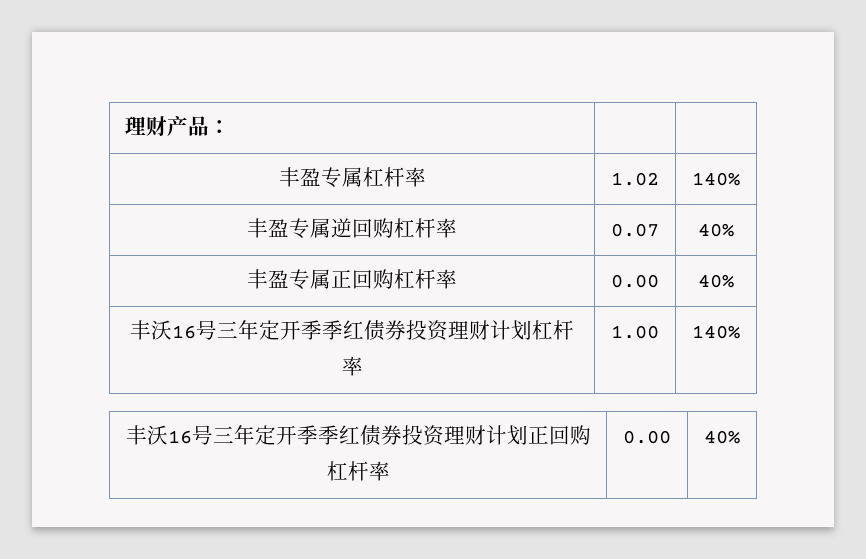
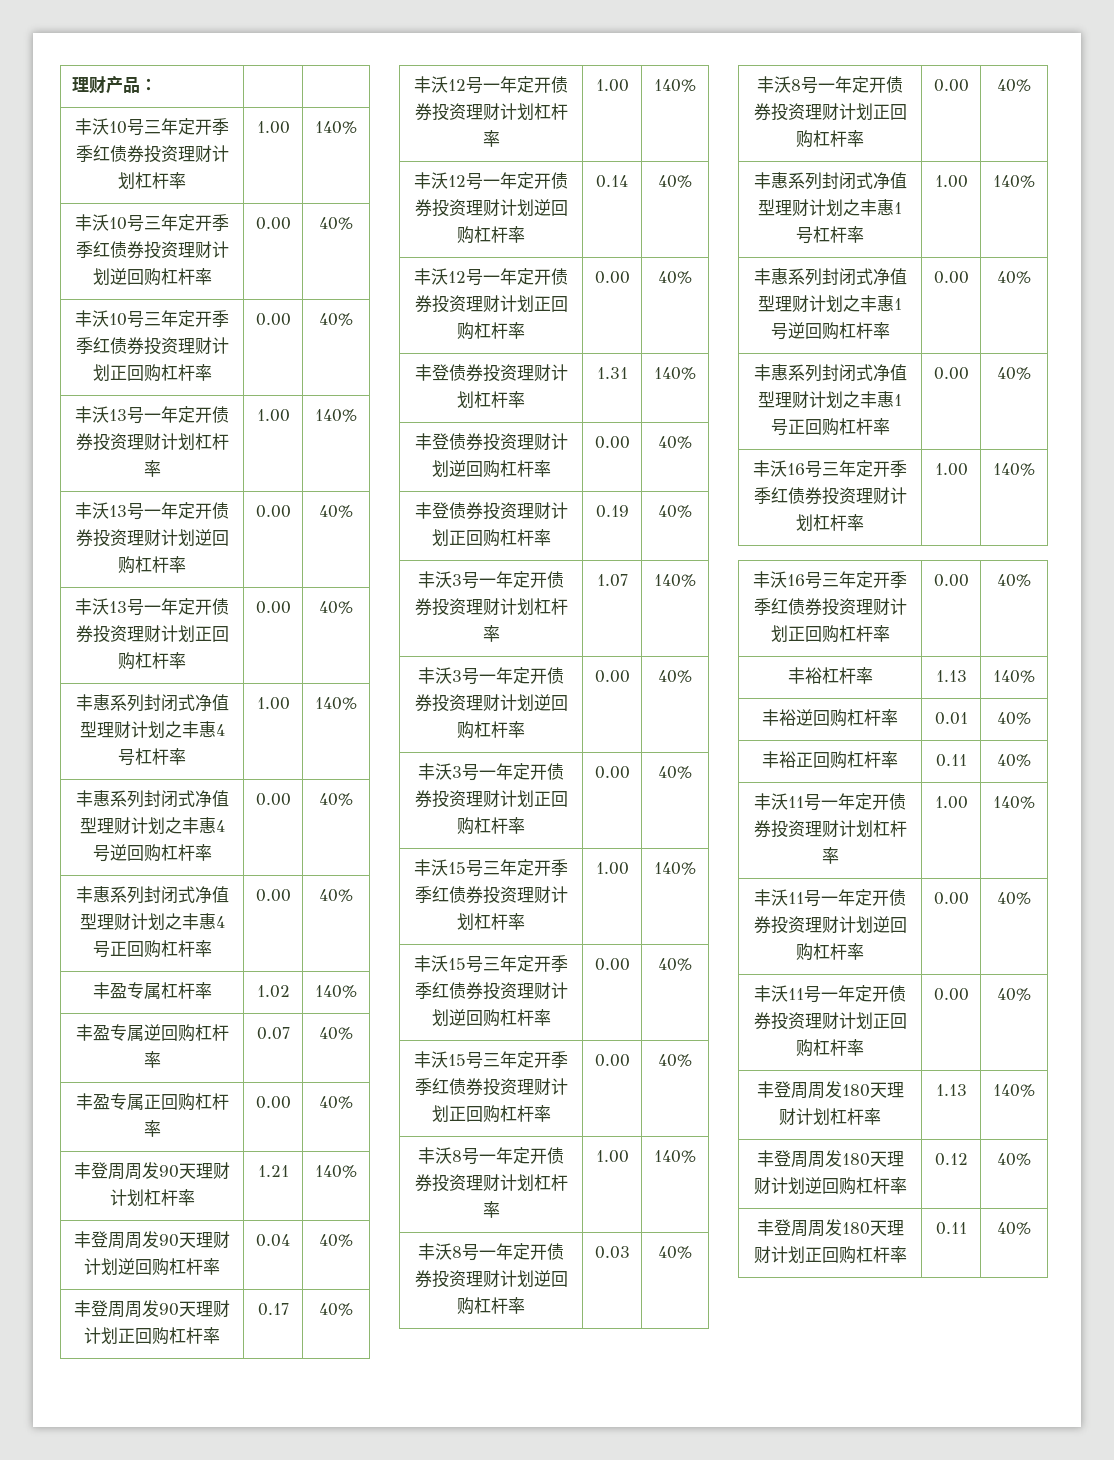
(230, 127) none -> [75,118,229,136] [75,145,229,163] [118,172,186,189] [256,121,290,134] [315,121,357,134] [75,214,229,232] [75,241,229,259] [92,268,212,286] [255,217,291,230] [319,217,353,230] [75,310,229,328] [75,337,229,355] [92,364,212,382] [255,313,291,326] [319,313,353,326] [75,406,229,424] [75,433,229,451] [143,460,161,477] [256,409,290,422] [315,409,357,422] [75,502,229,520] [75,529,229,547] [118,556,186,574] [255,505,291,518] [319,505,353,518] [75,598,229,616] [75,625,229,643] [118,652,186,670] [255,601,291,614] [319,601,353,614] [75,694,229,712] [79,721,225,739] [118,748,186,766] [256,697,290,710] [315,697,357,710] [75,790,229,808] [79,817,225,835] [92,844,212,862] [255,793,291,806] [319,793,353,806] [75,886,229,904] [79,913,225,931] [92,940,212,958] [255,889,291,902] [319,889,353,902] // 丰沃10号三年定开季季红债券投资理财计划杠杆率 | 1.00 | 140% // 丰沃10号三年定开季季红债券投资理财计划逆回购杠杆率 | 0.00 | 40% // 丰沃10号三年定开季季红债券投资理财计划正回购杠杆率 | 0.00 | 40% // 丰沃13号一年定开债券投资理财计划杠杆率 | 1.00 | 140% // 丰沃13号一年定开债券投资理财计划逆回购杠杆率 | 0.00 | 40% // 丰沃13号一年定开债券投资理财计划正回购杠杆率 | 0.00 | 40% // 丰惠系列封闭式净值型理财计划之丰惠4号杠杆率 | 1.00 | 140% // 丰惠系列封闭式净值型理财计划之丰惠4号逆回购杠杆率 | 0.00 | 40% // 丰惠系列封闭式净值型理财计划之丰惠4号正回购杠杆率 | 0.00 | 40%
(734, 281) none -> [74,1162,230,1180] [109,1189,195,1206] [257,1165,289,1177] [315,1165,357,1178] [74,1231,230,1249] [84,1258,220,1276] [256,1234,290,1247] [319,1234,353,1247] [74,1300,230,1318] [84,1327,220,1345] [257,1303,289,1316] [319,1303,353,1316] [414,76,568,94] [414,103,568,121] [482,130,500,147] [595,79,629,92] [654,79,696,92] [414,172,568,190] [414,199,568,217] [457,226,525,244] [596,175,628,188] [658,175,692,188] [414,268,568,286] [414,295,568,313] [457,322,525,340] [594,271,630,284] [658,271,692,284] [414,364,568,382] [457,391,525,408] [596,367,628,379] [654,367,696,380] [414,433,568,451] [431,460,551,478] [594,436,630,449] [658,436,692,449] [414,502,568,520] [431,529,551,547] [595,505,629,518] [658,505,692,518] [418,571,564,589] [414,598,568,616] [482,625,500,642] [596,574,628,587] [654,574,696,587] [418,667,564,685] [414,694,568,712] [457,721,525,739] [594,670,630,683] [658,670,692,683] [418,763,564,781] [414,790,568,808] [457,817,525,835] [594,766,630,779] [658,766,692,779] [414,859,568,877] [414,886,568,904] [457,913,525,930] [595,862,629,875] [654,862,696,875] [414,955,568,973] [414,982,568,1000] [431,1009,551,1027] [594,958,630,971] [658,958,692,971] [414,1051,568,1069] [414,1078,568,1096] [431,1105,551,1123] [594,1054,630,1067] [658,1054,692,1067] [418,1147,564,1165] [414,1174,568,1192] [482,1201,500,1218] [595,1150,629,1163] [654,1150,696,1163] [418,1243,564,1261] [414,1270,568,1288] [457,1297,525,1315] [594,1246,630,1259] [658,1246,692,1259] [757,76,903,94] [753,103,907,121] [796,130,864,148] [933,79,969,92] [997,79,1031,92] [753,172,907,190] [758,199,902,217] [796,226,864,244] [934,175,968,188] [993,175,1035,188] [753,268,907,286] [758,295,902,313] [770,322,890,340] [933,271,969,284] [997,271,1031,284] [753,364,907,382] [758,391,902,409] [770,418,890,436] [933,367,969,380] [997,367,1031,380] // 丰登周周发90天理财计划杠杆率 | 1.21 | 140% // 丰登周周发90天理财计划逆回购杠杆率 | 0.04 | 40% // 丰登周周发90天理财计划正回购杠杆率 | 0.17 | 40% // 丰沃12号一年定开债券投资理财计划杠杆率 | 1.00 | 140% // 丰沃12号一年定开债券投资理财计划逆回购杠杆率 | 0.14 | 40% // 丰沃12号一年定开债券投资理财计划正回购杠杆率 | 0.00 | 40% // 丰登债券投资理财计划杠杆率 | 1.31 | 140% // 丰登债券投资理财计划逆回购杠杆率 | 0.00 | 40% // 丰登债券投资理财计划正回购杠杆率 | 0.19 | 40% // 丰沃3号一年定开债券投资理财计划杠杆率 | 1.07 | 140% // 丰沃3号一年定开债券投资理财计划逆回购杠杆率 | 0.00 | 40% // 丰沃3号一年定开债券投资理财计划正回购杠杆率 | 0.00 | 40% // 丰沃15号三年定开季季红债券投资理财计划杠杆率 | 1.00 | 140% // 丰沃15号三年定开季季红债券投资理财计划逆回购杠杆率 | 0.00 | 40% // 丰沃15号三年定开季季红债券投资理财计划正回购杠杆率 | 0.00 | 40% // 丰沃8号一年定开债券投资理财计划杠杆率 | 1.00 | 140% // 丰沃8号一年定开债券投资理财计划逆回购杠杆率 | 0.03 | 40% // 丰沃8号一年定开债券投资理财计划正回购杠杆率 | 0.00 | 40% // 丰惠系列封闭式净值型理财计划之丰惠1号杠杆率 | 1.00 | 140% // 丰惠系列封闭式净值型理财计划之丰惠1号逆回购杠杆率 | 0.00 | 40% // 丰惠系列封闭式净值型理财计划之丰惠1号正回购杠杆率 | 0.00 | 40%
(740, 437) none -> [787,667,873,684] [935,670,967,682] [993,670,1035,683] [762,709,898,727] [934,712,968,725] [997,712,1031,725] [762,751,898,769] [935,754,967,767] [997,754,1031,767] [754,793,906,811] [753,820,907,838] [821,847,839,864] [934,796,968,809] [993,796,1035,809] [754,889,906,907] [753,916,907,934] [796,943,864,961] [933,892,969,905] [997,892,1031,905] [754,985,906,1003] [753,1012,907,1030] [796,1039,864,1057] [933,988,969,1001] [997,988,1031,1001] [756,1081,904,1099] [779,1108,881,1126] [935,1084,967,1096] [993,1084,1035,1097] [756,1150,904,1168] [753,1177,907,1195] [934,1153,968,1166] [997,1153,1031,1166] [756,1219,904,1237] [753,1246,907,1264] [935,1222,967,1235] [997,1222,1031,1235] // 丰裕杠杆率 | 1.13 | 140% // 丰裕逆回购杠杆率 | 0.01 | 40% // 丰裕正回购杠杆率 | 0.11 | 40% // 丰沃11号一年定开债券投资理财计划杠杆率 | 1.00 | 140% // 丰沃11号一年定开债券投资理财计划逆回购杠杆率 | 0.00 | 40% // 丰沃11号一年定开债券投资理财计划正回购杠杆率 | 0.00 | 40% // 丰登周周发180天理财计划杠杆率 | 1.13 | 140% // 丰登周周发180天理财计划逆回购杠杆率 | 0.12 | 40% // 丰登周周发180天理财计划正回购杠杆率 | 0.11 | 40%

